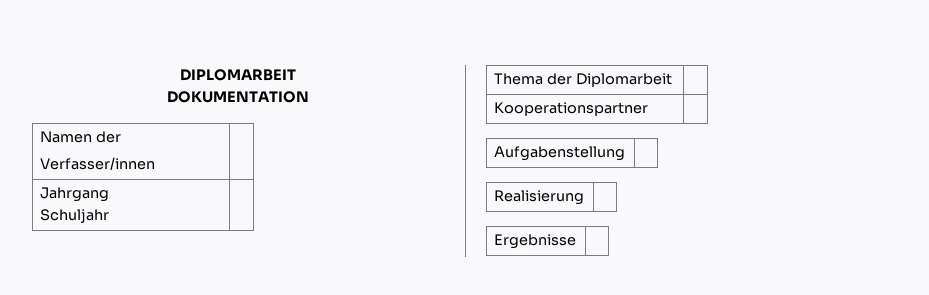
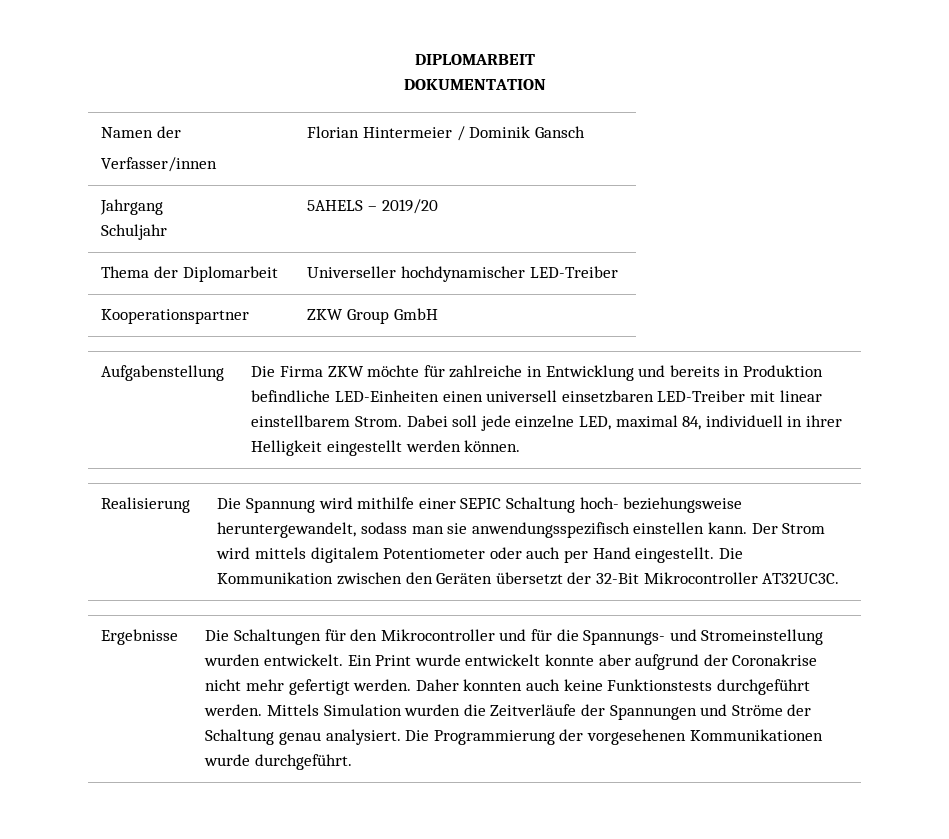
(156, 163) none -> [307,126,585,141] Florian Hintermeier / Dominik Gansch
(110, 216) none -> [307,199,438,214] 5AHELS – 2019/20
[494,102,649,116] [494,146,626,161] [494,190,585,205] [494,234,577,249] // Kooperationspartner | // Aufgabenstellung | // Realisierung | // Ergebnisse | -> [307,266,618,282] [101,309,250,324] [307,308,438,324] [101,365,225,381] [251,365,823,381] [251,390,822,403] [251,415,842,431] [251,440,521,456] [101,497,191,513] [217,497,743,513] [217,522,826,538] [216,547,743,563] [217,572,840,585] [101,629,179,645] [205,629,824,645] [204,654,818,670] [205,679,810,695] [204,704,812,720] [205,729,823,745] [204,754,352,770] Universeller hochdynamischer LED-Treiber // Kooperationspartner | ZKW Group GmbH // Aufgabenstellung | Die Firma ZKW möchte für zahlreiche in Entwicklung und bereits in Produktion befindliche LED-Einheiten einen universell einsetzbaren LED-Treiber mit linear einstellbarem Strom. Dabei soll jede einzelne LED, maximal 84, individuell in ihrer Helligkeit eingestellt werden können. // Realisierung | Die Spannung wird mithilfe einer SEPIC Schaltung hoch- beziehungsweise heruntergewandelt, sodass man sie anwendungsspezifisch einstellen kann. Der Strom wird mittels digitalem Potentiometer oder auch per Hand eingestellt. Die Kommunikation zwischen den Geräten übersetzt der 32-Bit Mikrocontroller AT32UC3C. // Ergebnisse | Die Schaltungen für den Mikrocontroller und für die Spannungs- und Stromeinstellung wurden entwickelt. Ein Print wurde entwickelt konnte aber aufgrund der Coronakrise nicht mehr gefertigt werden. Daher konnten auch keine Funktionstests durchgeführt werden. Mittels Simulation wurden die Zeitverläufe der Spannungen und Ströme der Schaltung genau analysiert. Die Programmierung der vorgesehenen Kommunikationen wurde durchgeführt.

